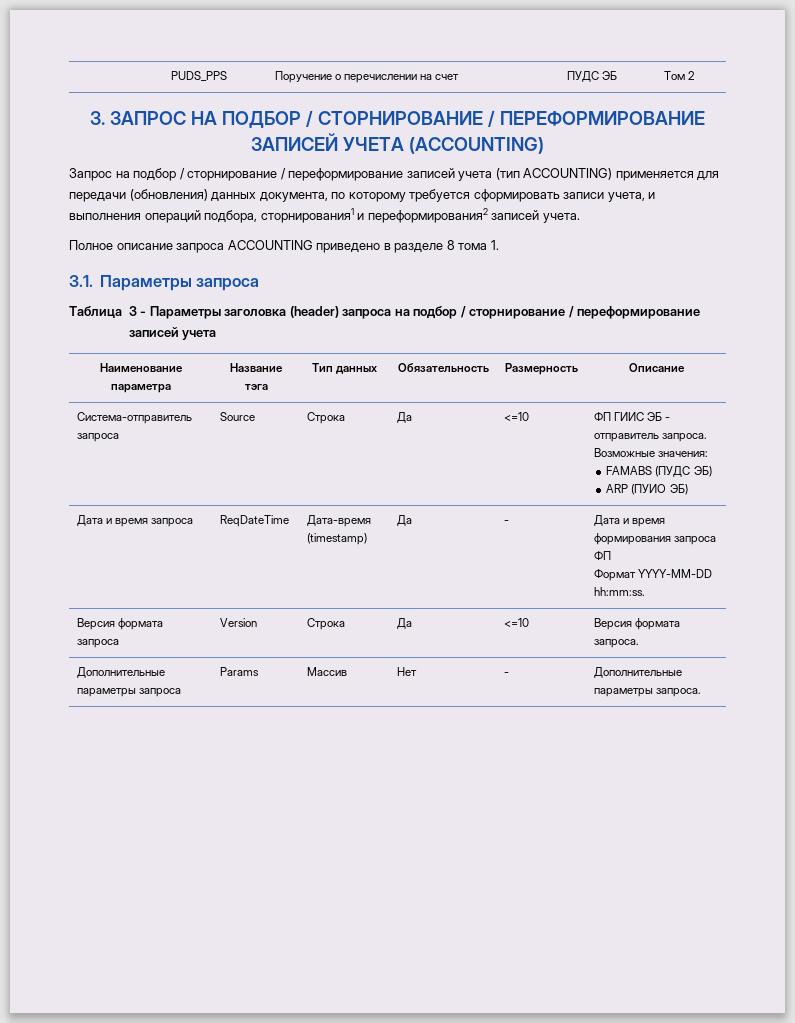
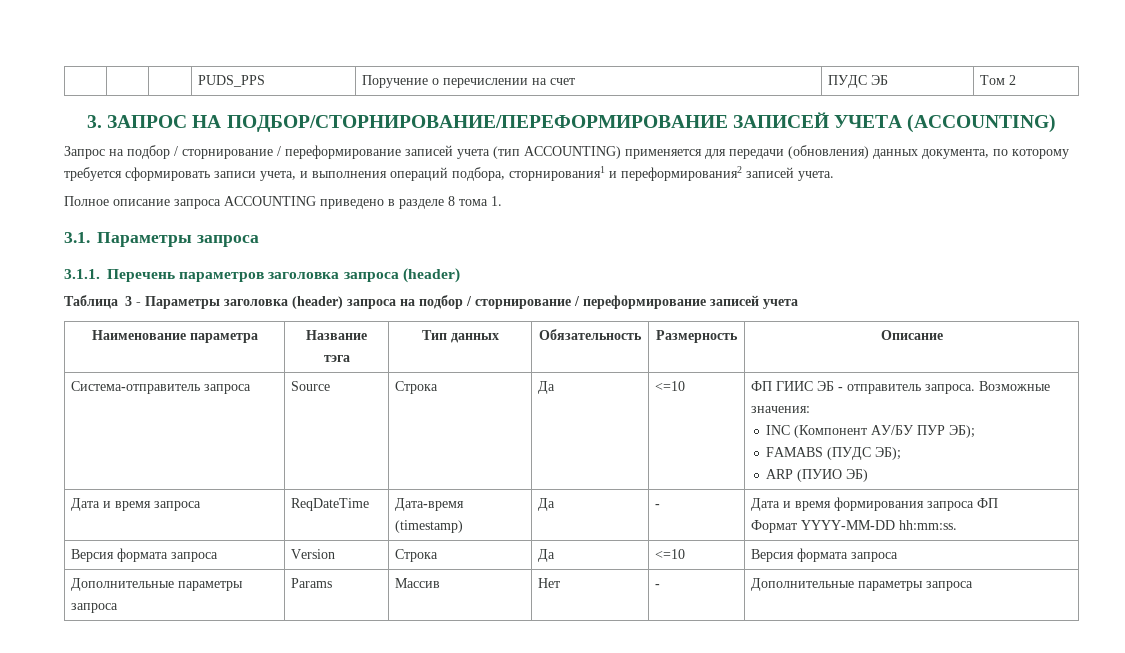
[222,110,705,128] ПОДБОР / СТОРНИРОВАНИЕ / ПЕРЕФОРМИРОВАНИЕ -> [226,115,728,132] ПОДБОР/СТОРНИРОВАНИЕ/ПЕРЕФОРМИРОВАНИЕ
(259, 284) none -> [64,268,460,283] // 3.1.1. Перечень параметров заголовка запроса (header)
(708, 454) none -> [766,425,976,438] // INC (Компонент АУ/БУ ПУР ЭБ);
[693,466,712,477] ЭБ) -> [875,447,902,460] ЭБ);
[593,639,639,648] запроса. -> [851,552,899,562] запроса
[655,688,701,697] запроса. -> [926,581,974,591] запроса

